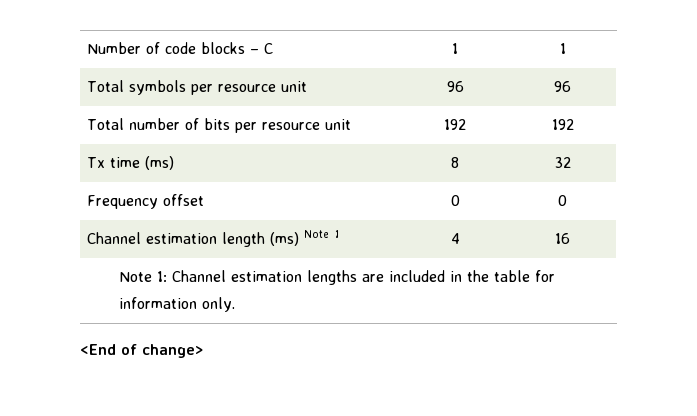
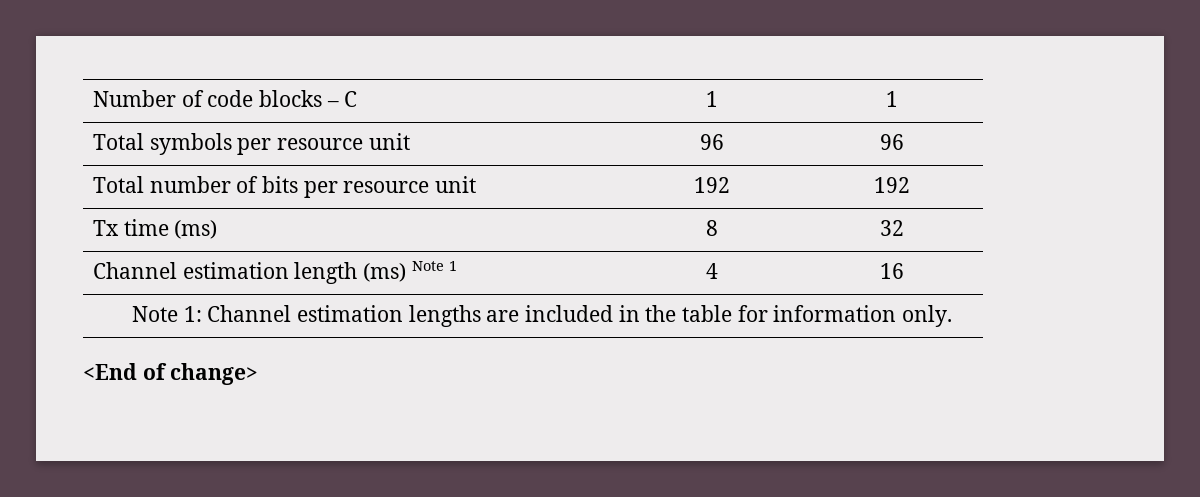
[86,194,204,209] [450,195,460,206] [558,195,567,206] // Frequency offset | 0 | 0 -> (904, 228) none

